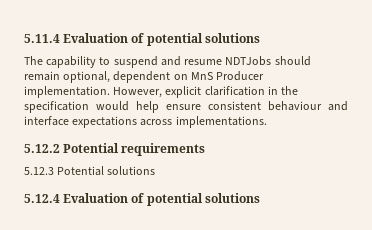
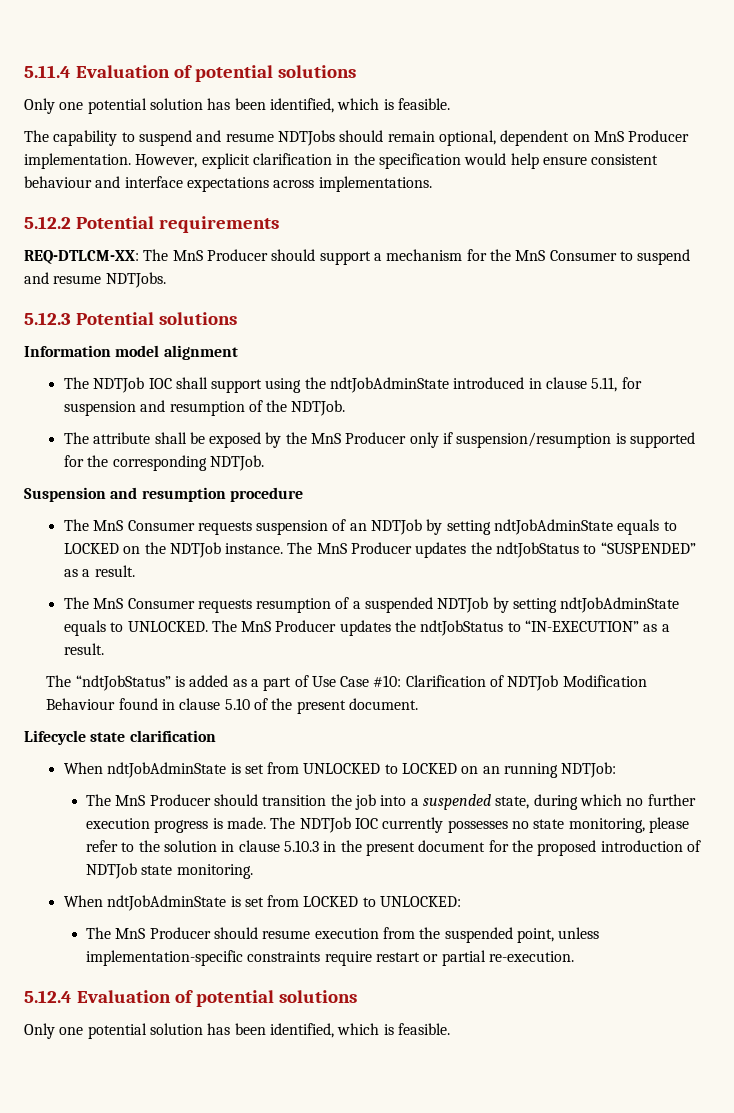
(260, 38) none -> [24,98,450,114] // Only one potential solution has been identified, which is feasible.
[24,166,156,176] 5.12.3 Potential solutions -> [24,249,691,265] [24,272,166,288] [24,312,237,325] [24,345,238,360] [63,377,642,393] [63,400,346,416] [63,432,696,448] [63,455,264,471] [24,487,303,502] [63,519,677,535] [63,542,696,558] [63,565,135,577] [63,597,680,613] [63,620,670,636] [63,643,104,655] [46,675,647,691] [46,698,418,714] [24,730,216,745] [63,762,617,778] [86,794,696,810] [86,817,689,833] [86,840,701,856] [86,863,253,879] [63,895,462,911] [86,927,600,943] [86,950,575,966] REQ-DTLCM-XX: The MnS Producer should support a mechanism for the MnS Consumer to suspend and resume NDTJobs. // 5.12.3 Potential solutions // Information model alignment // The NDTJob IOC shall support using the ndtJobAdminState introduced in clause 5.11, for suspension and resumption of the NDTJob. // The attribute shall be exposed by the MnS Producer only if suspension/resumption is supported for the corresponding NDTJob. // Suspension and resumption procedure // The MnS Consumer requests suspension of an NDTJob by setting ndtJobAdminState equals to LOCKED on the NDTJob instance. The MnS Producer updates the ndtJobStatus to “SUSPENDED” as a result. // The MnS Consumer requests resumption of a suspended NDTJob by setting ndtJobAdminState equals to UNLOCKED. The MnS Producer updates the ndtJobStatus to “IN-EXECUTION” as a result. // The “ndtJobStatus” is added as a part of Use Case #10: Clarification of NDTJob Modification Behaviour found in clause 5.10 of the present document. // Lifecycle state clarification // When ndtJobAdminState is set from UNLOCKED to LOCKED on an running NDTJob: // The MnS Producer should transition the job into a suspended state, during which no further execution progress is made. The NDTJob IOC currently possesses no state monitoring, please refer to the solution in clause 5.10.3 in the present document for the proposed introduction of NDTJob state monitoring. // When ndtJobAdminState is set from LOCKED to UNLOCKED: // The MnS Producer should resume execution from the suspended point, unless implementation-specific constraints require restart or partial re-execution.
(260, 198) none -> [24,1023,450,1039] // Only one potential solution has been identified, which is feasible.

